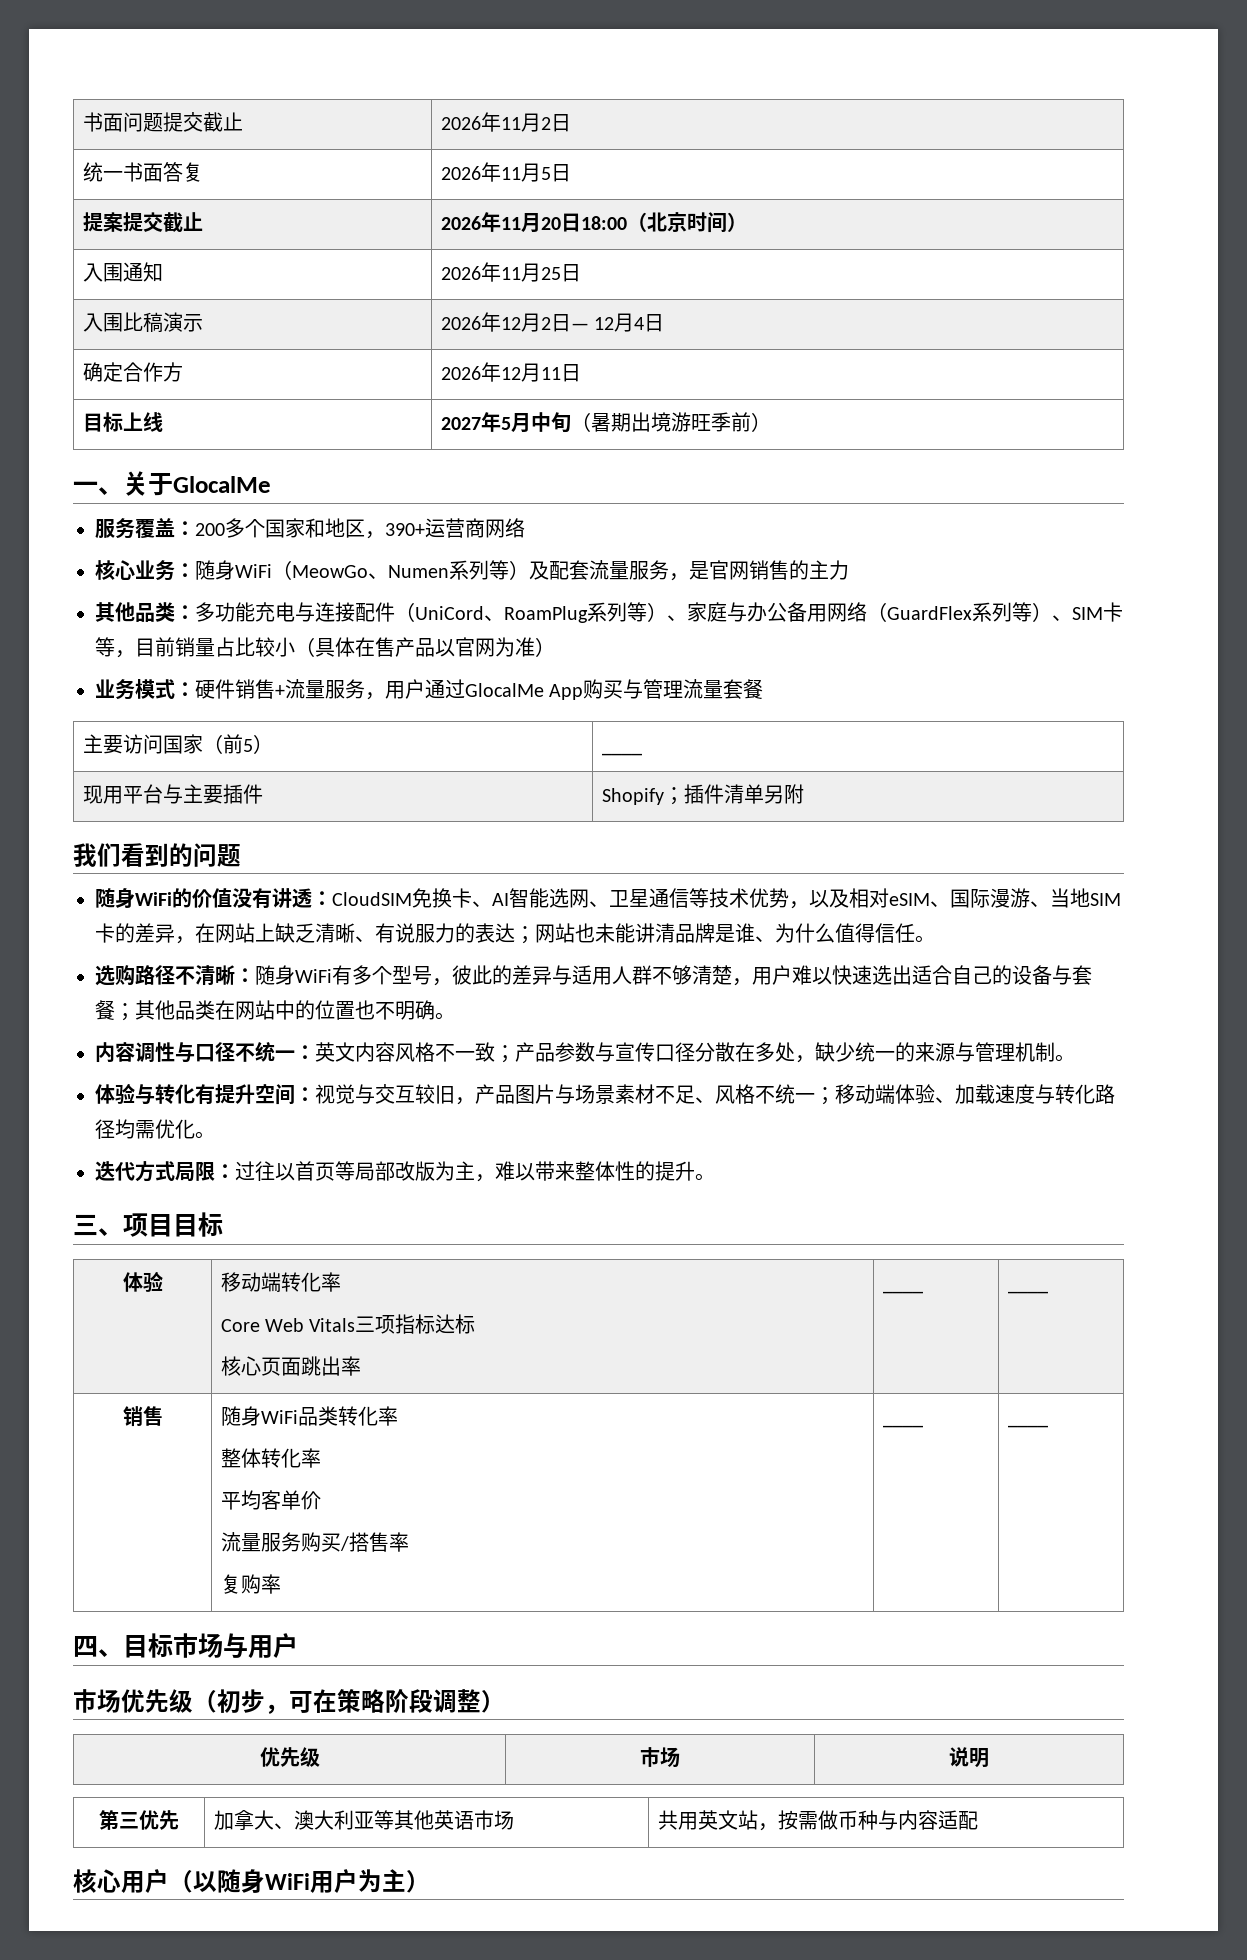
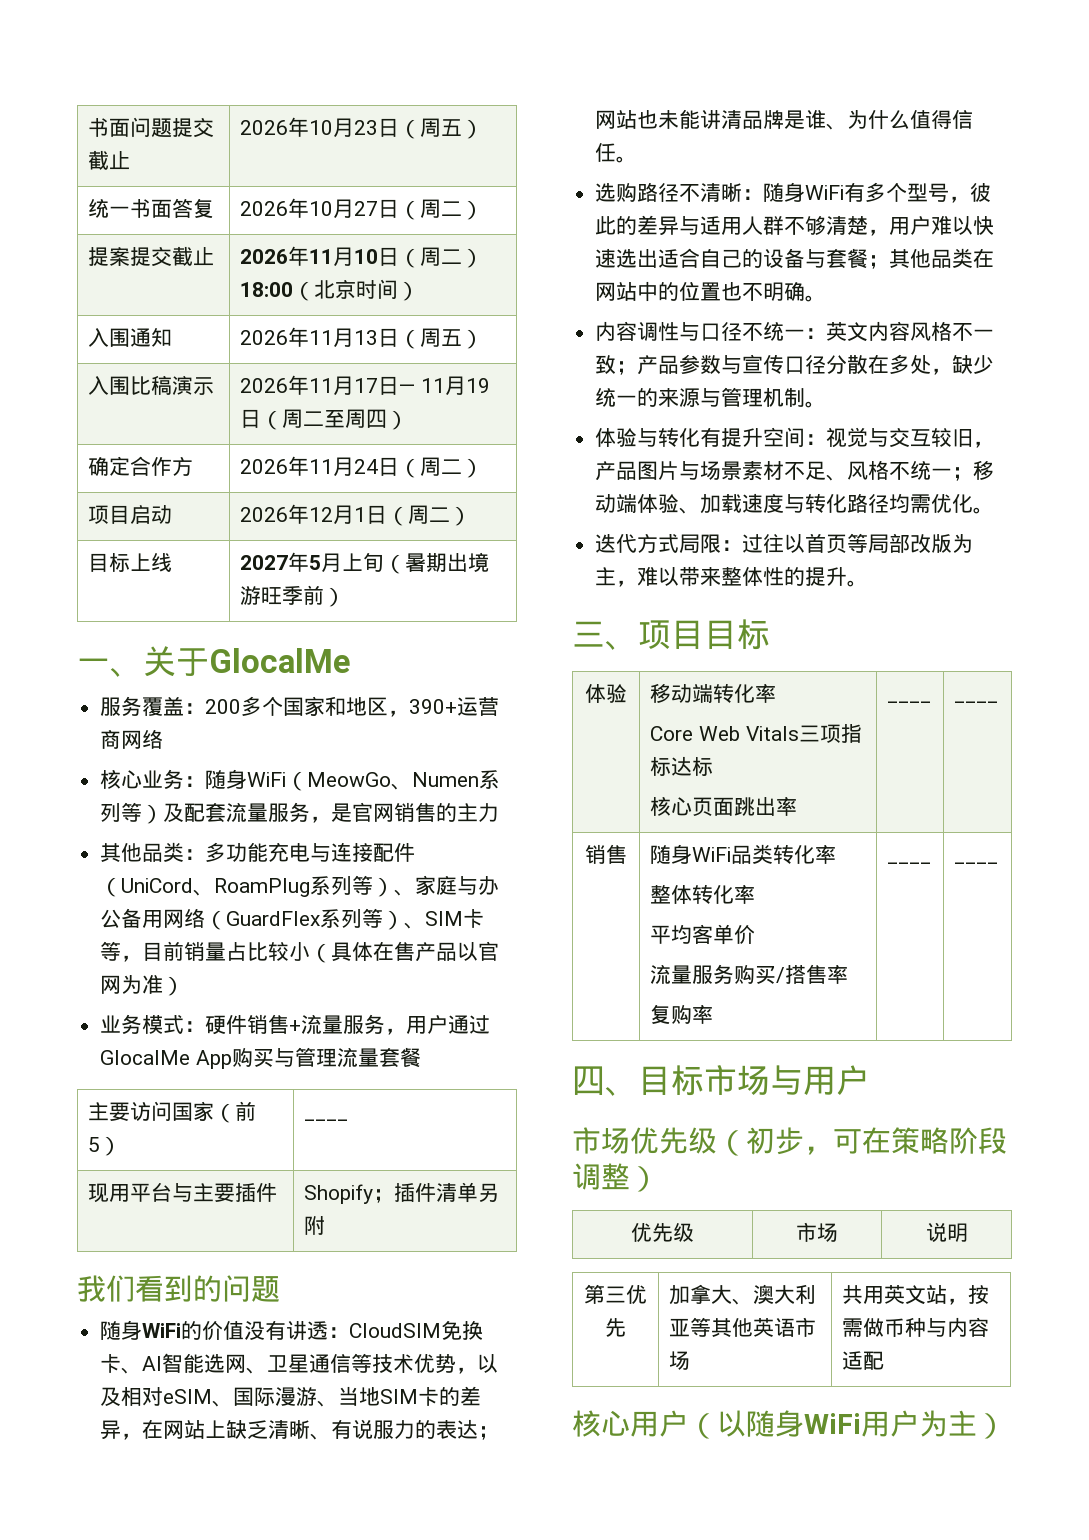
[500,113,571,132] 11月2日 -> [309,118,484,139] 10月23日（周五）
[500,163,571,182] 11月5日 -> [309,199,484,220] 10月27日（周二）
[540,213,581,232] 20日 -> [354,247,484,268] 10日（周二）
[540,264,581,282] 25日 -> [354,328,484,349] 13日（周五）
[500,313,665,332] [82,362,183,382] [440,362,581,382] 12月2日— 12月4日 // 确定合作方 | 2026年12月11日 -> [309,376,490,395] [240,409,409,430] [88,456,194,476] [240,456,484,478] [88,504,173,524] [240,504,472,526] 11月17日— 11月19日（周二至周四） // 确定合作方 | 2026年11月24日（周二） // 项目启动 | 2026年12月1日（周二）
[530,412,551,432] 中 -> [342,553,364,571] 上

